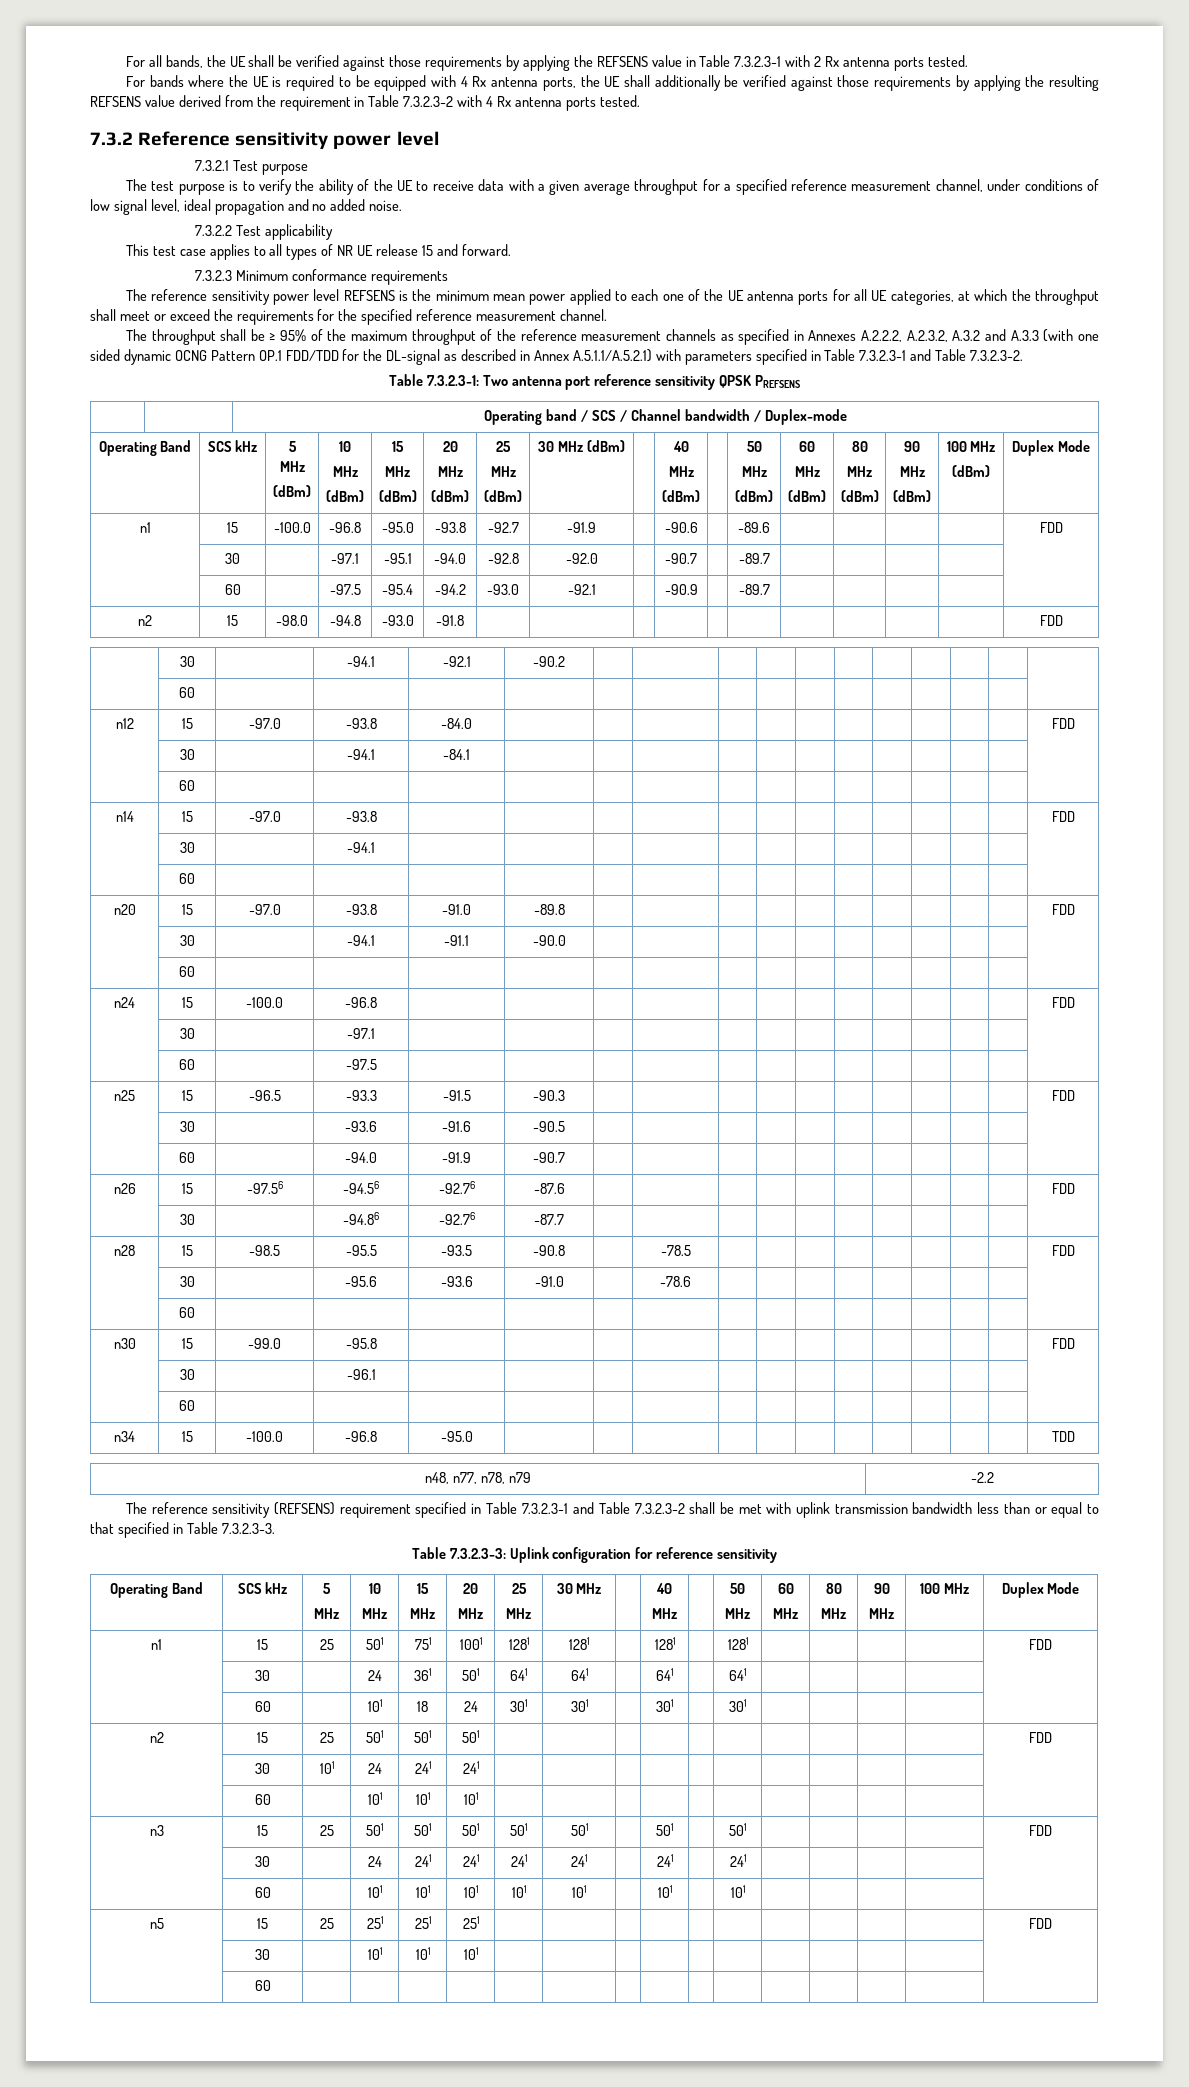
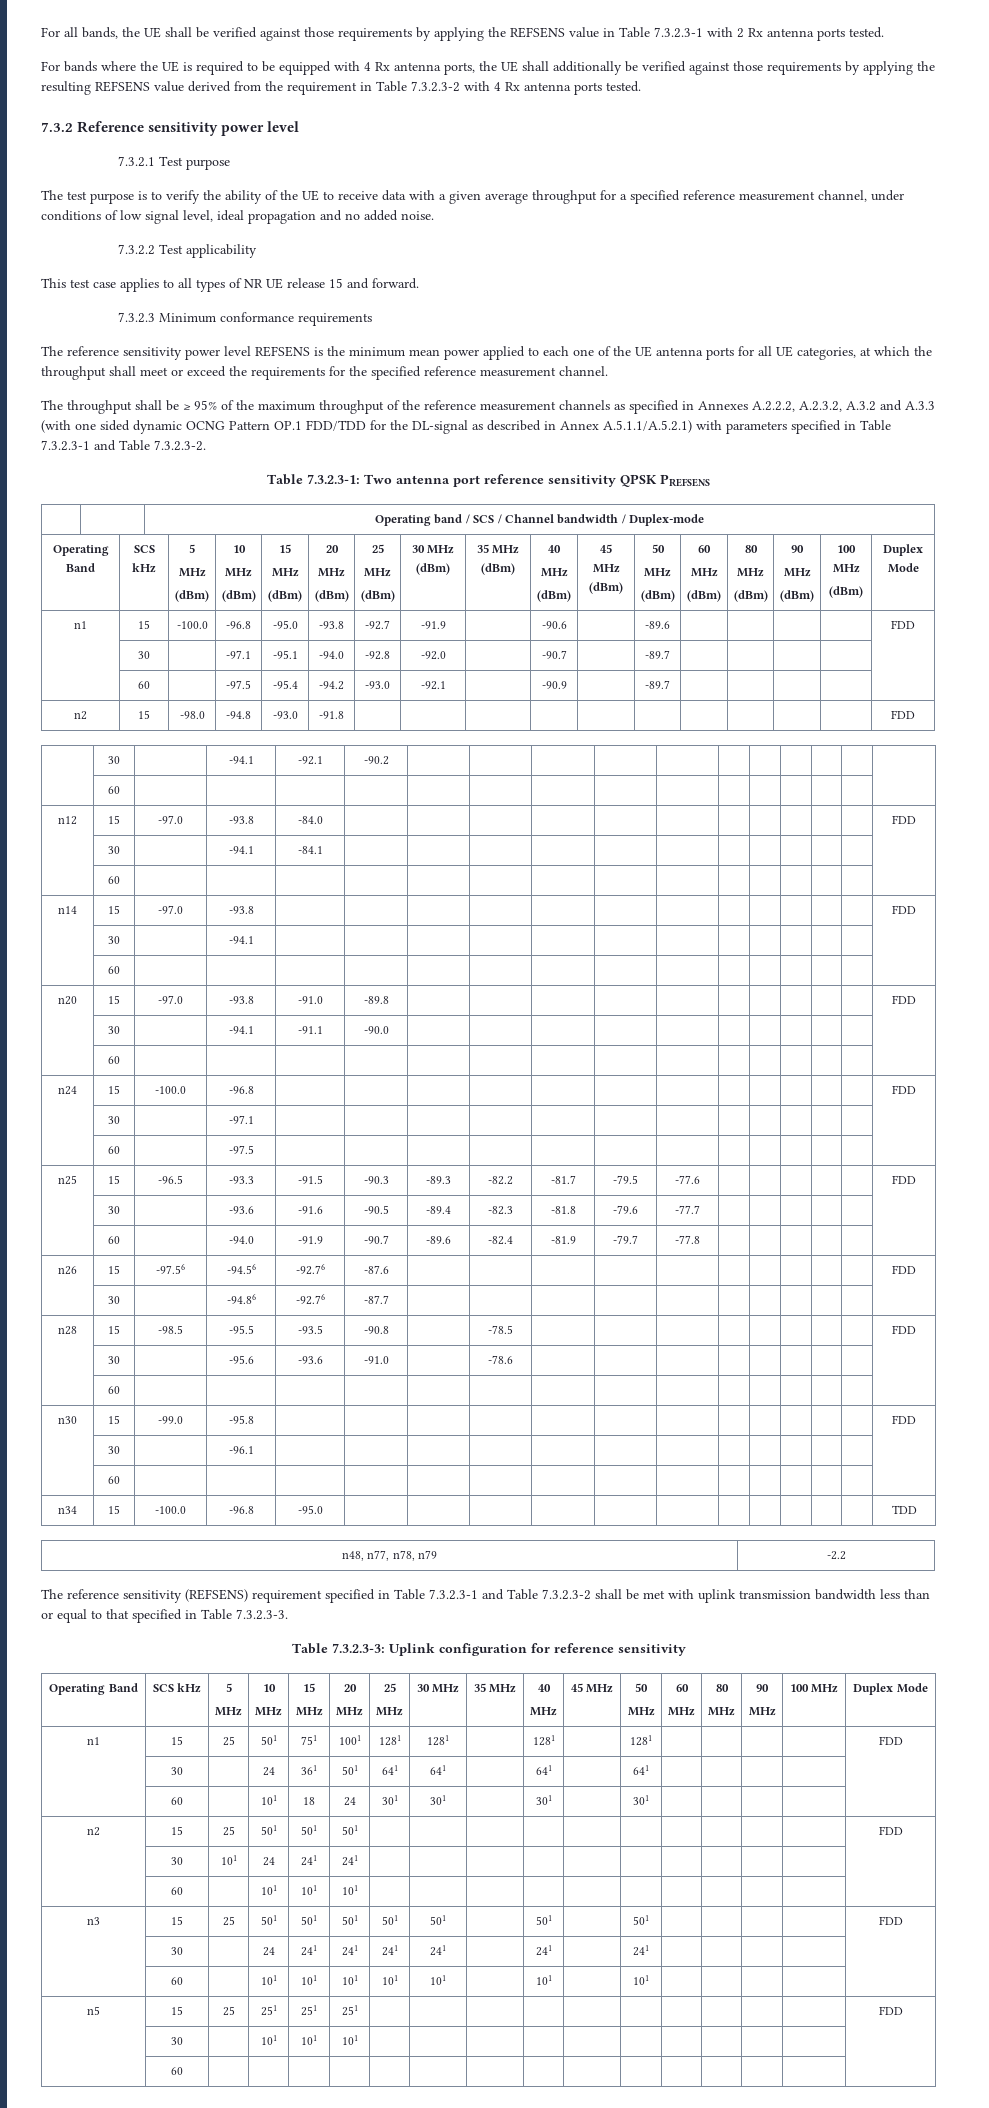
(625, 446) none -> [476,544,520,554] [481,563,515,575] 35 MHz (dBm)
(700, 496) none -> [600,544,612,553] [592,564,620,573] [589,582,623,594] 45 // MHz (dBm)
(565, 1095) | | | | -> [426,1176,451,1184] [488,1176,513,1185] [550,1175,576,1184] [613,1175,638,1184] [675,1175,700,1184] -89.3 | -82.2 | -81.7 | -79.5 | -77.6
(565, 1126) | | | | -> [426,1206,451,1214] [488,1206,513,1215] [550,1206,576,1214] [613,1205,638,1214] [675,1205,700,1214] -89.4 | -82.3 | -81.8 | -79.6 | -77.7
(565, 1157) | | | | -> [426,1236,451,1244] [488,1236,513,1245] [550,1236,576,1244] [613,1235,638,1244] [675,1235,700,1244] -89.6 | -82.4 | -81.9 | -79.7 | -77.8
(603, 1588) none -> [473,1683,517,1693] 35 MHz
(678, 1613) none -> [570,1683,614,1693] 45 MHz

